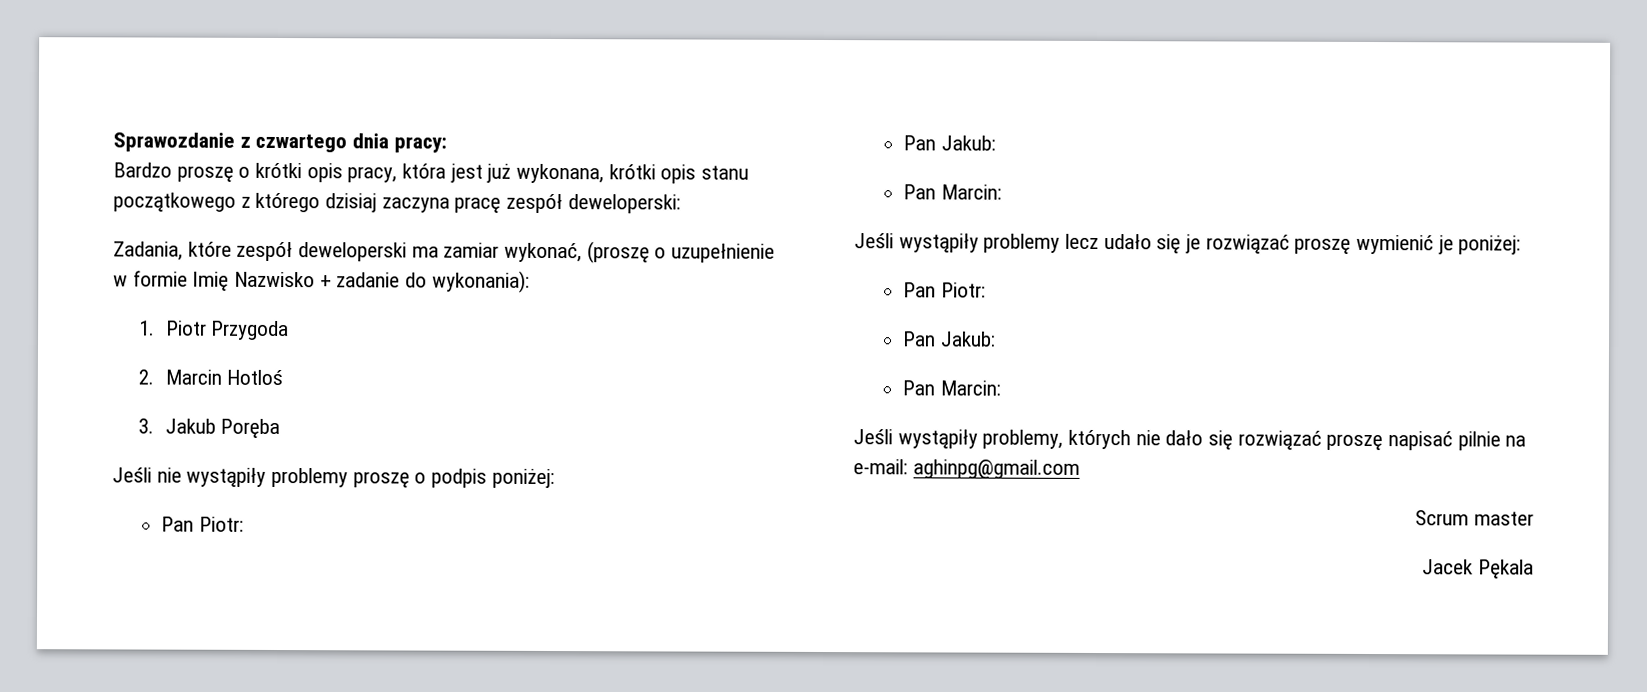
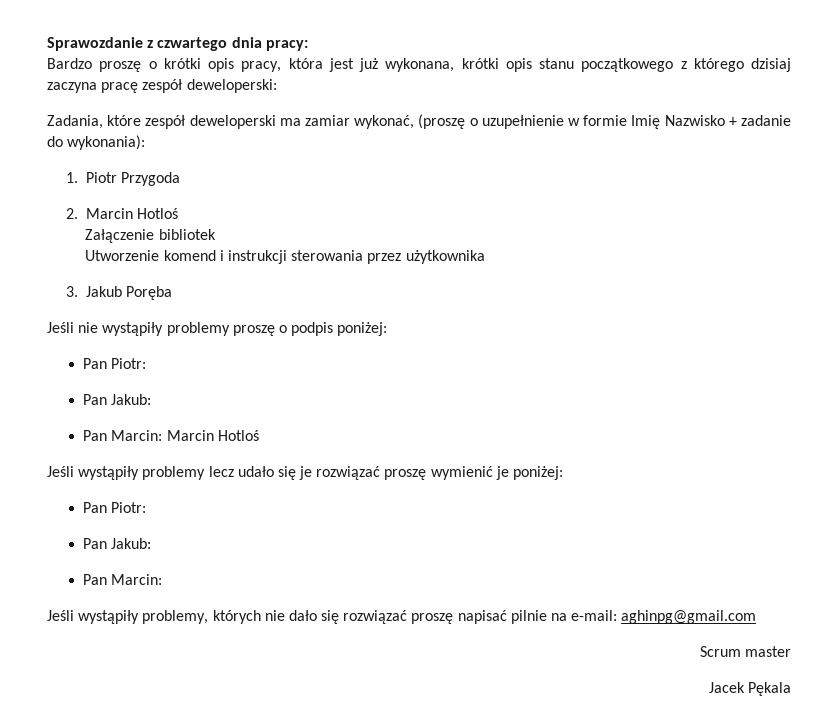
(284, 377) none -> [85,229,216,243] [85,250,485,264] // Załączenie bibliotek // Utworzenie komend i instrukcji sterowania przez użytkownika
(1003, 192) none -> [166,430,259,441] Marcin Hotloś

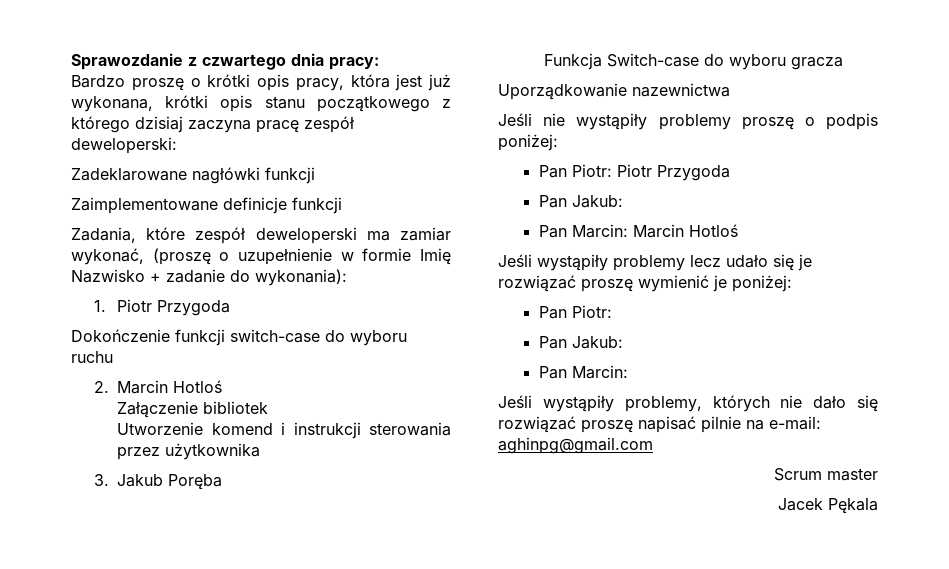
(277, 86) none -> [71,167,315,184] [71,197,342,214] // Zadeklarowane nagłówki funkcji // Zaimplementowane definicje funkcji
(181, 179) none -> [71,329,407,346] [71,351,113,363] // Dokończenie funkcji switch-case do wyboru ruchu
(173, 293) none -> [544,53,844,70] [498,83,730,100] // Funkcja Switch-case do wyboru gracza // Uporządkowanie nazewnictwa
(147, 363) none -> [616,164,730,181] Piotr Przygoda

